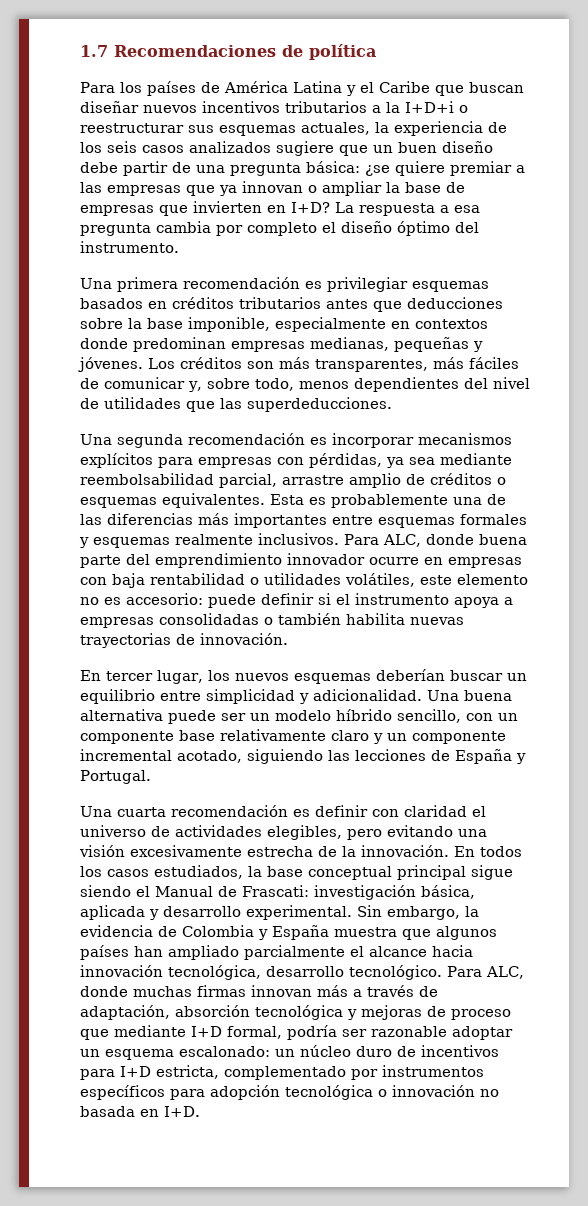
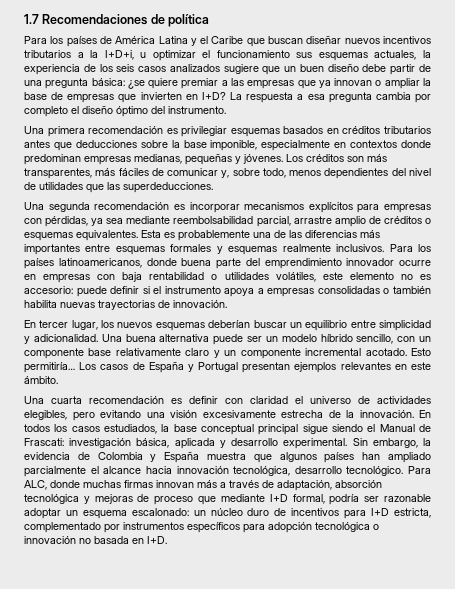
[405,101,468,113] [80,123,184,133] I+D+i o reestructurar -> [104,50,290,61] I+D+i, u optimizar el funcionamiento
[383,534,421,547] ALC, -> [418,244,432,252] [24,258,142,269] los países latinoamericanos,
[177,749,526,764] [80,770,151,784] acotado, siguiendo las lecciones de España y Portugal. -> [365,348,432,356] [24,361,432,373] [24,376,58,384] acotado. Esto permitiría… Los casos de España y Portugal presentan ejemplos relevantes en este ámbito.

